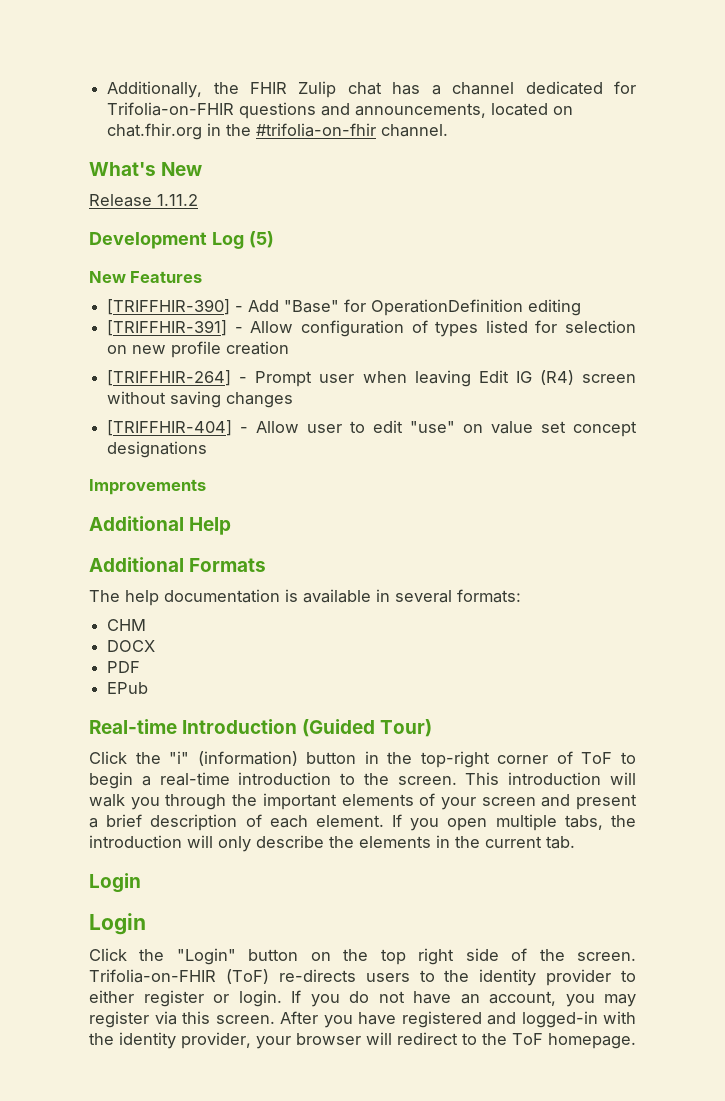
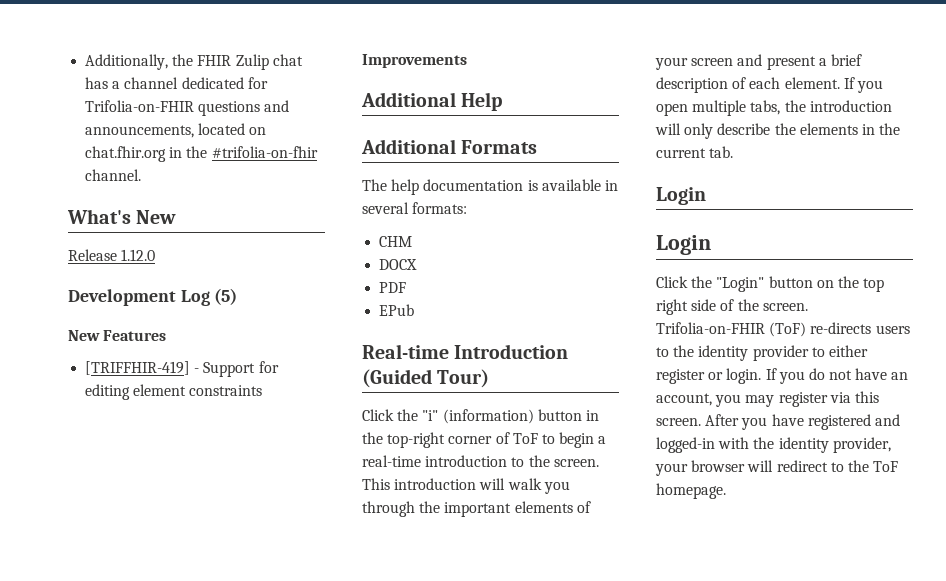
[157,194,198,206] 1.11.2 -> [121,249,156,261] 1.12.0
[107,299,582,316] [107,320,636,337] [107,341,290,358] [107,370,636,387] [107,391,294,408] [107,420,638,437] [107,441,208,458] [TRIFFHIR-390] - Add "Base" for OperationDefinition editing // [TRIFFHIR-391] - Allow configuration of types listed for selection on new profile creation // [TRIFFHIR-264] - Prompt user when leaving Edit IG (R4) screen without saving changes // [TRIFFHIR-404] - Allow user to edit "use" on value set concept designations -> [85,361,279,377] [85,384,263,400] [TRIFFHIR-419] - Support for editing element constraints

